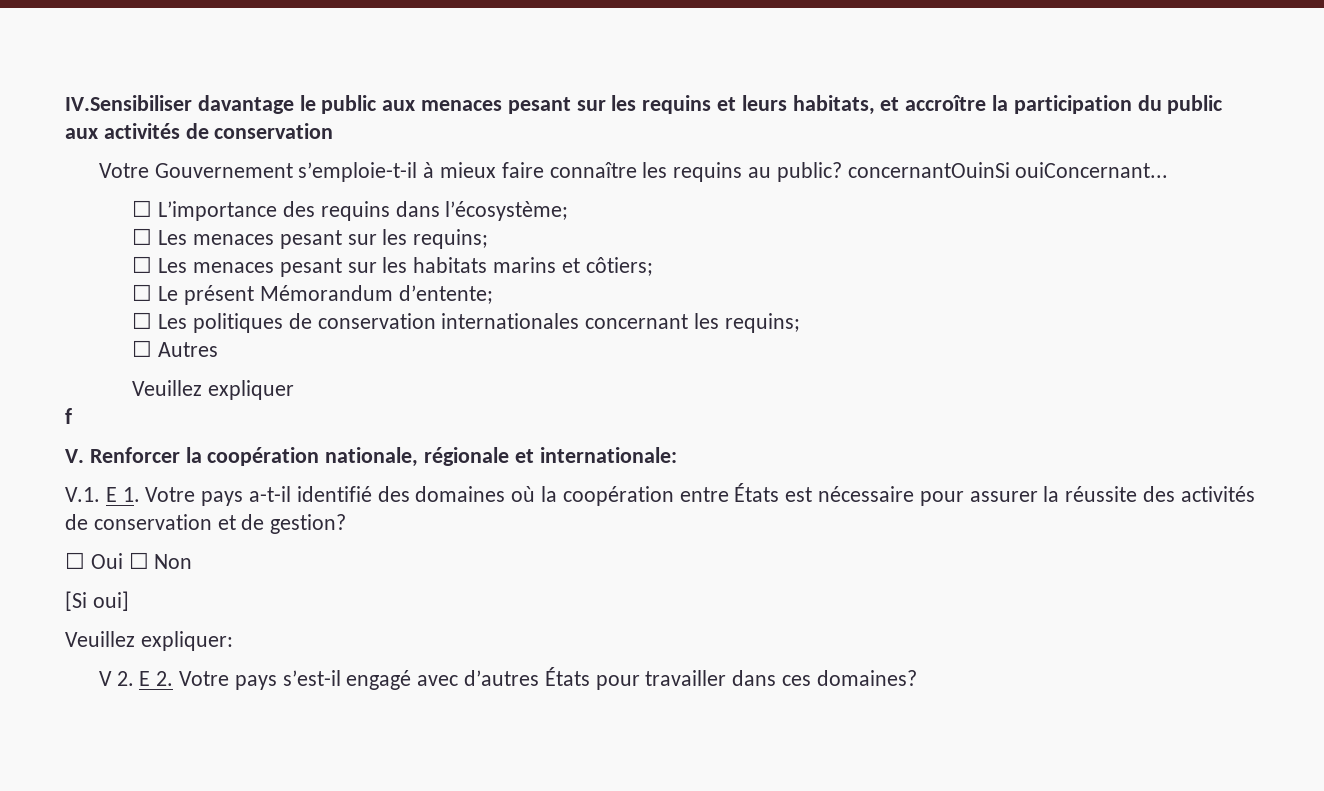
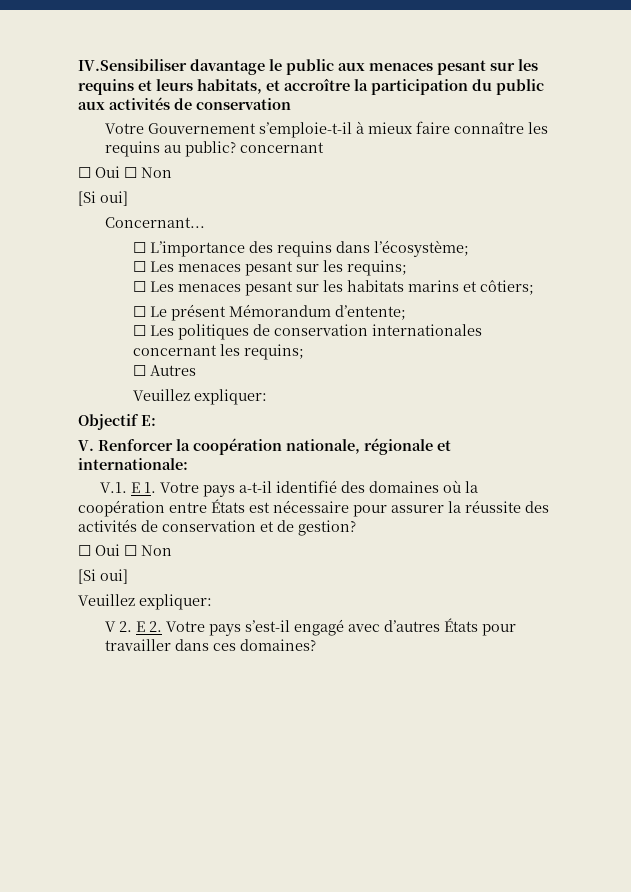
[847,162,1169,178] concernantOuinSi ouiConcernant... -> [240,142,325,153] [78,166,172,178] [78,191,128,206] [105,217,206,228] concernant // ☐ Oui ☐ Non // [Si oui] // Concernant...
[208,380,295,400] [65,408,72,424] expliquer // f -> [193,389,267,405] [78,414,156,430] expliquer: // Objectif E:

